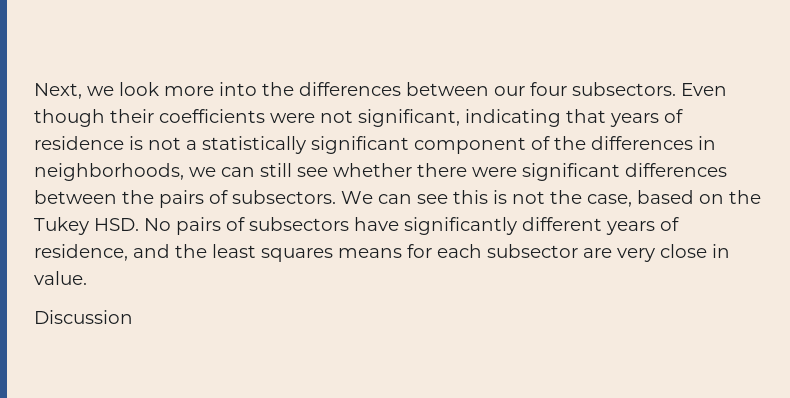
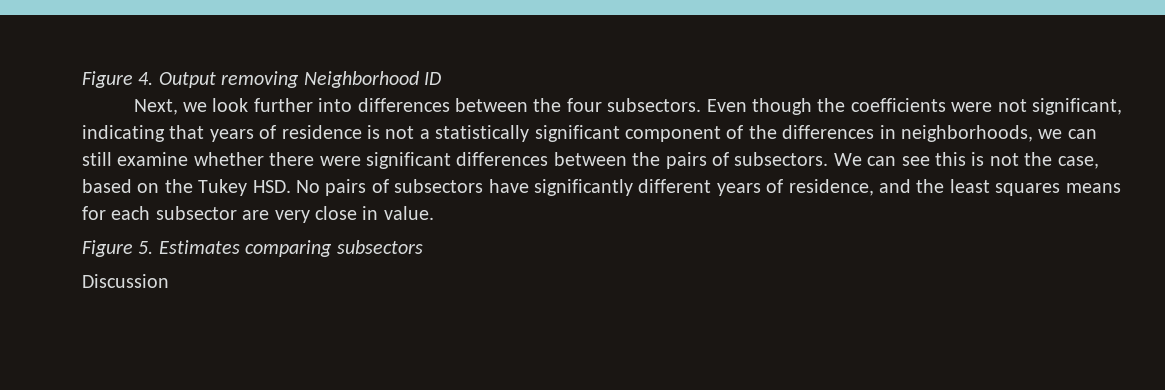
[34,82,525,99] Next, we look more into the differences between our -> [82,71,441,88] [133,98,562,115] Figure 4. Output removing Neighborhood ID // Next, we look further into differences between the
[110,109,154,123] their -> [817,98,846,112] the
[297,167,328,177] see -> [117,152,189,166] examine
(87, 278) none -> [82,240,423,257] // Figure 5. Estimates comparing subsectors

